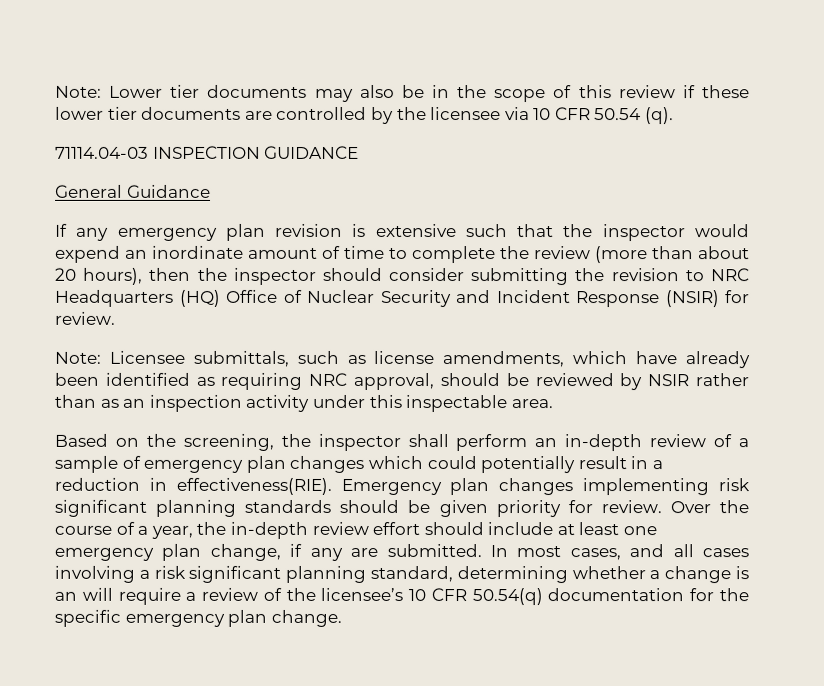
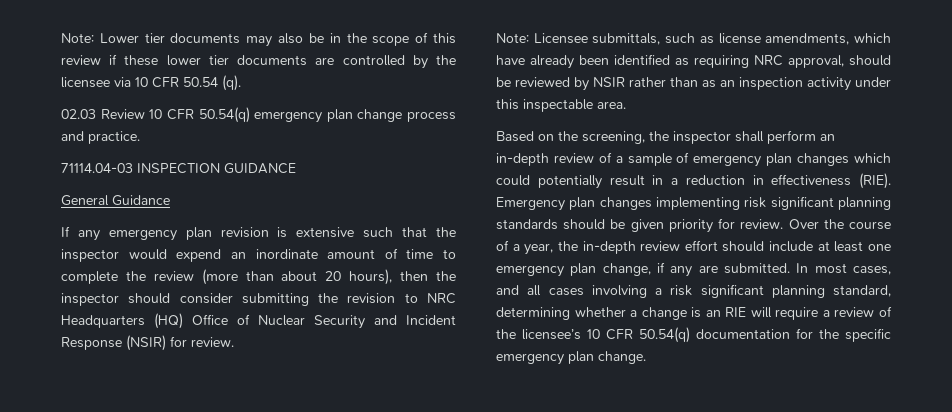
(675, 116) none -> [61,107,456,123] [61,131,140,144] // 02.03 Review 10 CFR 50.54(q) emergency plan change process and practice.
[175,477,332,495] effectiveness(RIE). -> [771,173,891,189] effectiveness (RIE).
(77, 596) none -> [725,307,747,317] RIE

